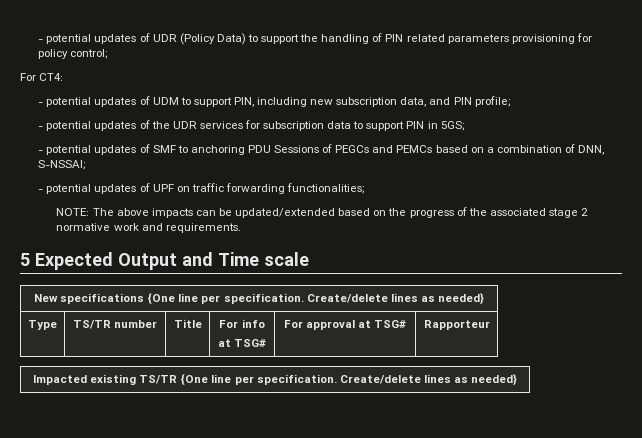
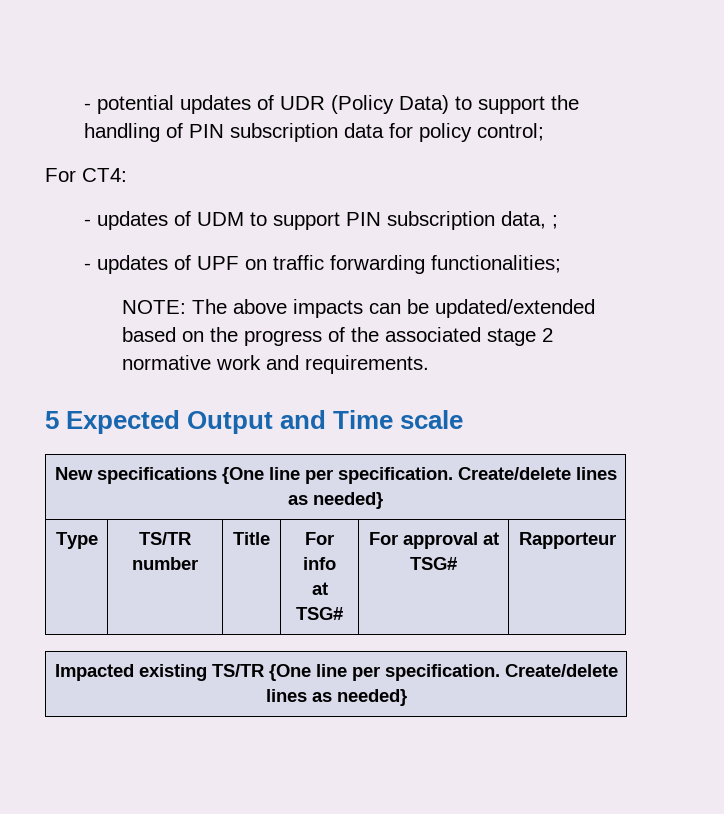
[406,34,575,44] related parameters provisioning -> [229,123,384,142] subscription data
[46,97,92,107] potential -> (91, 222) none
[233,96,510,107] [38,120,464,131] [38,144,605,155] [38,160,86,170] [38,184,92,194] PIN, including new subscription data, and PIN profile; // - potential updates of the UDR services for subscription data to support PIN in 5GS; // - potential updates of SMF to anchoring PDU Sessions of PEGCs and PEMCs based on a combination of DNN, S-NSSAI; // - potential -> [345,211,558,230] [83,263,91,270] PIN subscription data, ; // -

